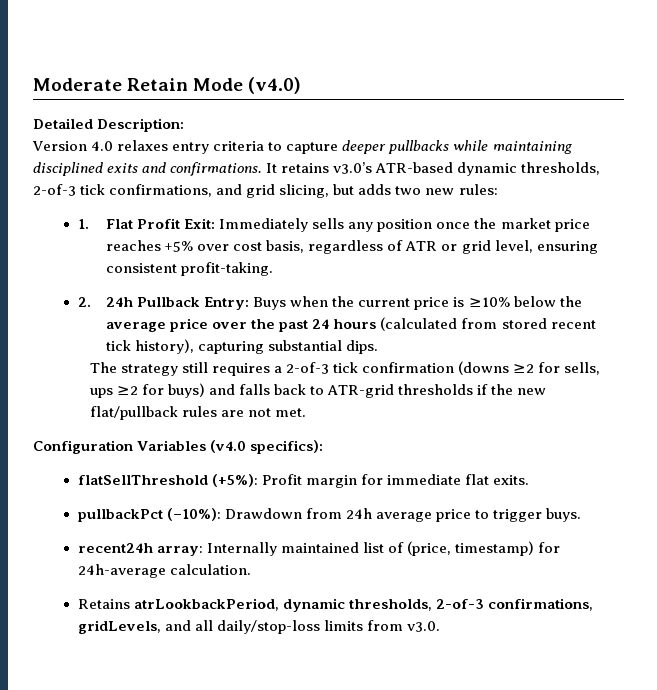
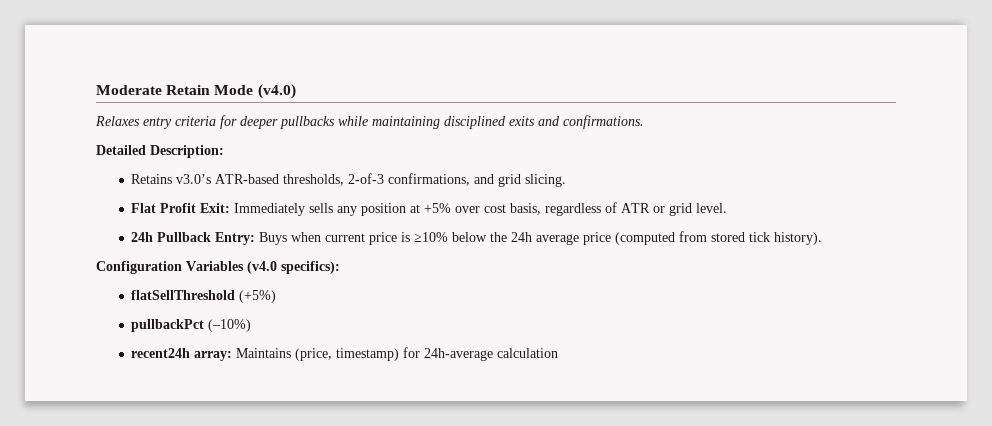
[33,118,185,132] [32,140,339,154] Detailed Description: // Version 4.0 relaxes entry criteria to capture -> [95,115,237,129] Relaxes entry criteria for
[266,163,330,173] It retains -> [96,145,224,158] [131,174,173,184] // Detailed Description: // Retains
[457,162,601,176] [33,184,106,196] dynamic thresholds, 2-of-3 tick -> [283,173,385,186] thresholds, 2-of-3
[279,184,498,198] [77,219,89,229] slicing, but adds two new rules: // 1. -> [525,174,567,187] slicing. //
[436,218,590,232] [106,240,162,251] once the market price reaches -> [410,204,421,213] at
[494,240,598,254] [106,262,274,276] [77,297,91,307] level, ensuring consistent profit-taking. // 2. -> [696,203,728,213] level. //
[332,296,355,307] the -> (322, 237) none
[106,317,596,332] [106,339,379,354] [89,361,601,376] [89,383,547,398] [89,406,306,420] average price over the past 24 hours (calculated from stored recent tick history), capturing substantial dips. // The strategy still requires a 2-of-3 tick confirmation (downs ≥2 for sells, ups ≥2 for buys) and falls back to ATR-grid thresholds if the new flat/pullback rules are not met. -> [511,231,823,245] 24h average price (computed from stored tick history).
[211,474,530,488] [77,508,582,522] [77,541,561,556] [77,564,251,578] [77,598,594,612] [77,620,441,634] (+5%): Profit margin for immediate flat exits. // pullbackPct (–10%): Drawdown from 24h average price to trigger buys. // recent24h array: Internally maintained list of (price, timestamp) for 24h-average calculation. // Retains atrLookbackPeriod, dynamic thresholds, 2-of-3 confirmations, gridLevels, and all daily/stop-loss limits from v3.0. -> [239,290,277,303] [131,319,252,332] [131,347,559,361] (+5%) // pullbackPct (–10%) // recent24h array: Maintains (price, timestamp) for 24h-average calculation

